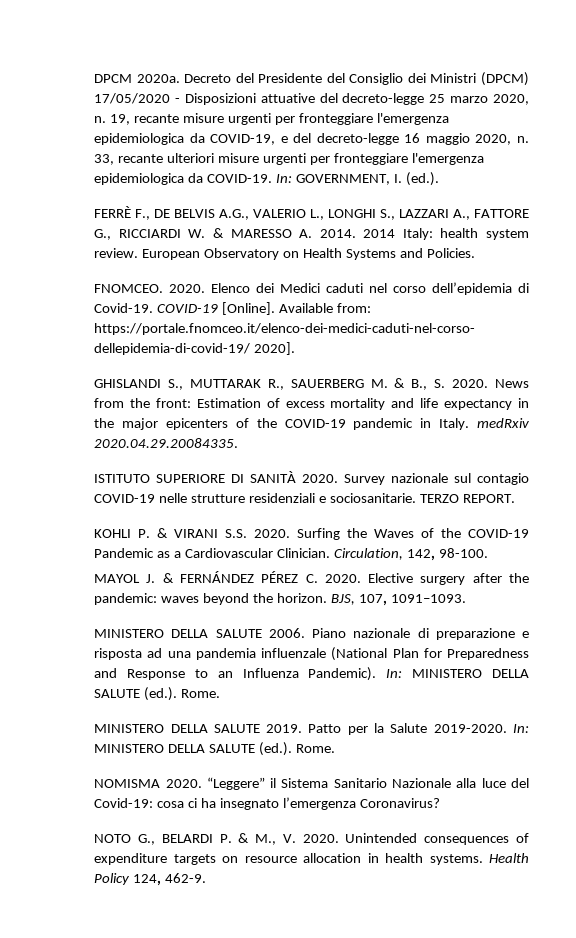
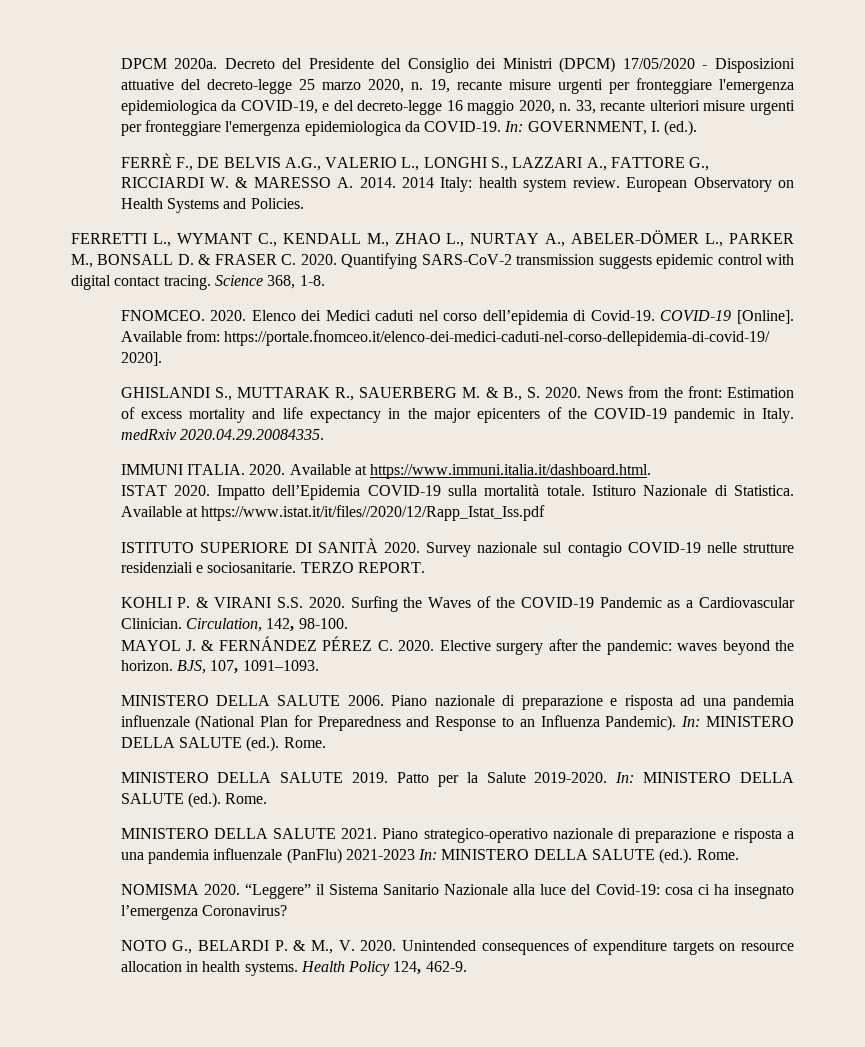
(475, 253) none -> [71,230,795,247] [71,253,794,269] [71,275,325,290] // FERRETTI L., WYMANT C., KENDALL M., ZHAO L., NURTAY A., ABELER-DÖMER L., PARKER M., BONSALL D. & FRASER C. 2020. Quantifying SARS-CoV-2 transmission suggests epidemic control with digital contact tracing. Science 368, 1-8.
(239, 443) none -> [120,464,652,479] [120,484,794,500] [120,505,546,521] // IMMUNI ITALIA. 2020. Available at https://www.immuni.italia.it/dashboard.html. // ISTAT 2020. Impatto dell’Epidemia COVID-19 sulla mortalità totale. Istituro Nazionale di Statistica. Available at https://www.istat.it/it/files//2020/12/Rapp_Istat_Iss.pdf
(335, 748) none -> [120,828,794,843] [120,848,739,864] // MINISTERO DELLA SALUTE 2021. Piano strategico-operativo nazionale di preparazione e risposta a una pandemia influenzale (PanFlu) 2021-2023 In: MINISTERO DELLA SALUTE (ed.). Rome.

